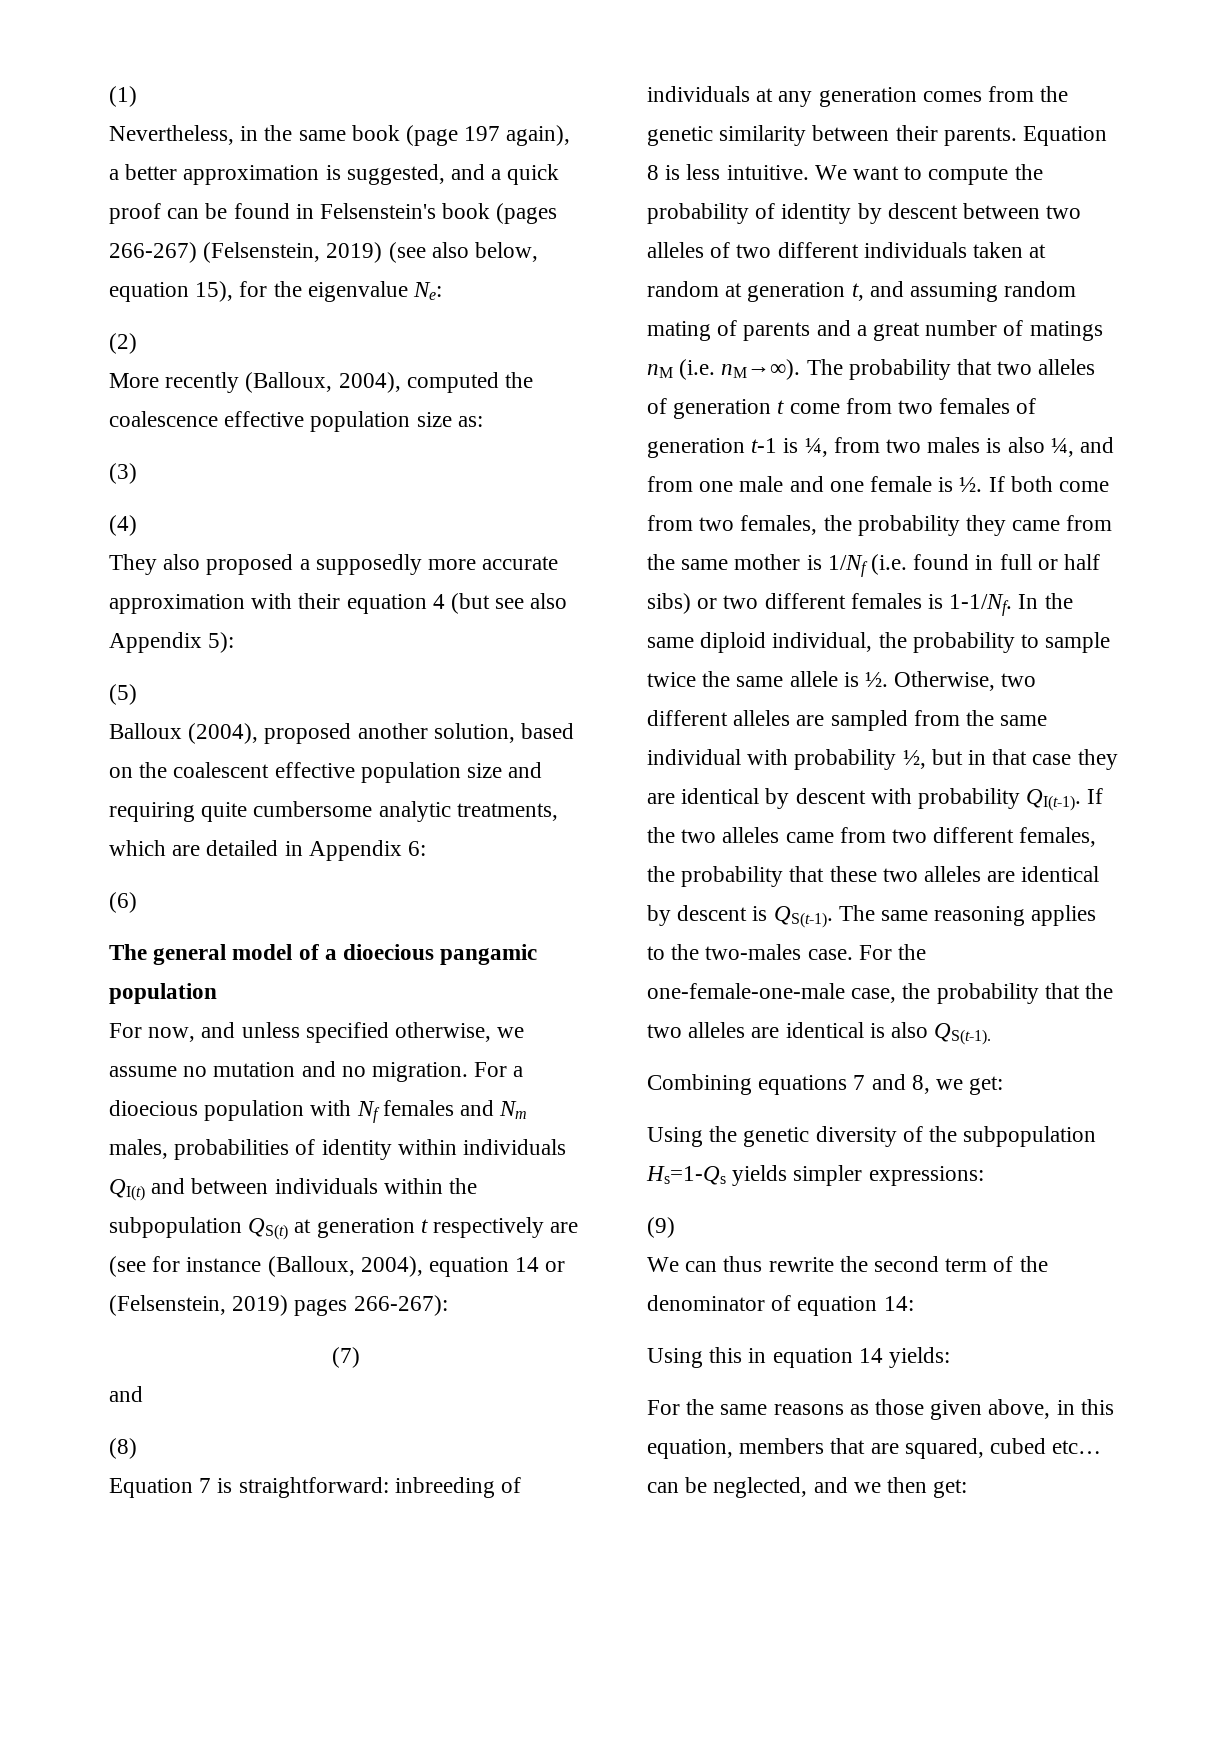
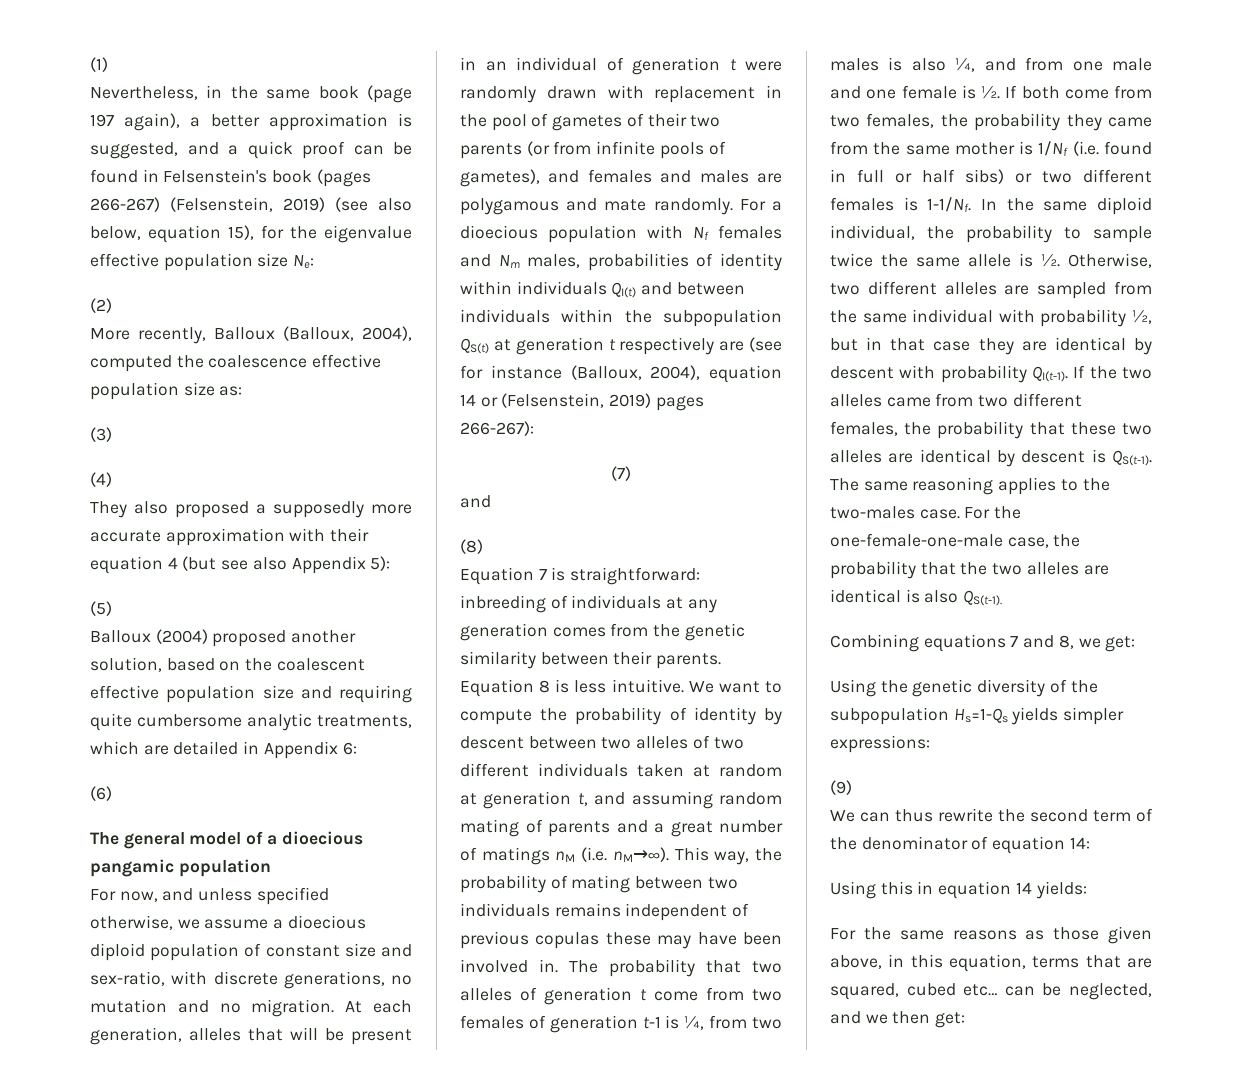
(408, 291) none -> [90,253,289,271] effective population size
[165,372,240,393] recently -> [138,327,275,344] recently, Balloux
[188,723,259,744] (2004), -> [155,629,208,644] (2004)
(177, 1071) none -> [273,915,366,929] [90,943,412,961] [90,971,385,989] a dioecious diploid population of constant size and sex-ratio, with discrete generations,
(469, 1072) none -> [345,1000,413,1013] [90,1027,412,1045] [460,57,782,75] [460,85,782,103] [460,113,721,131] [460,141,726,159] [460,169,782,187] [460,198,733,215] At each generation, alleles that will be present in an individual of generation t were randomly drawn with replacement in the pool of gametes of their two parents (or from infinite pools of gametes), and females and males are polygamous and mate randomly.
(801, 369) none -> [674,847,782,865] [460,875,738,893] [460,903,750,921] [460,931,782,949] [460,959,558,973] This way, the probability of mating between two individuals remains independent of previous copulas these may have been involved in.
[739,1438,825,1454] members -> [1032,956,1080,968] terms

